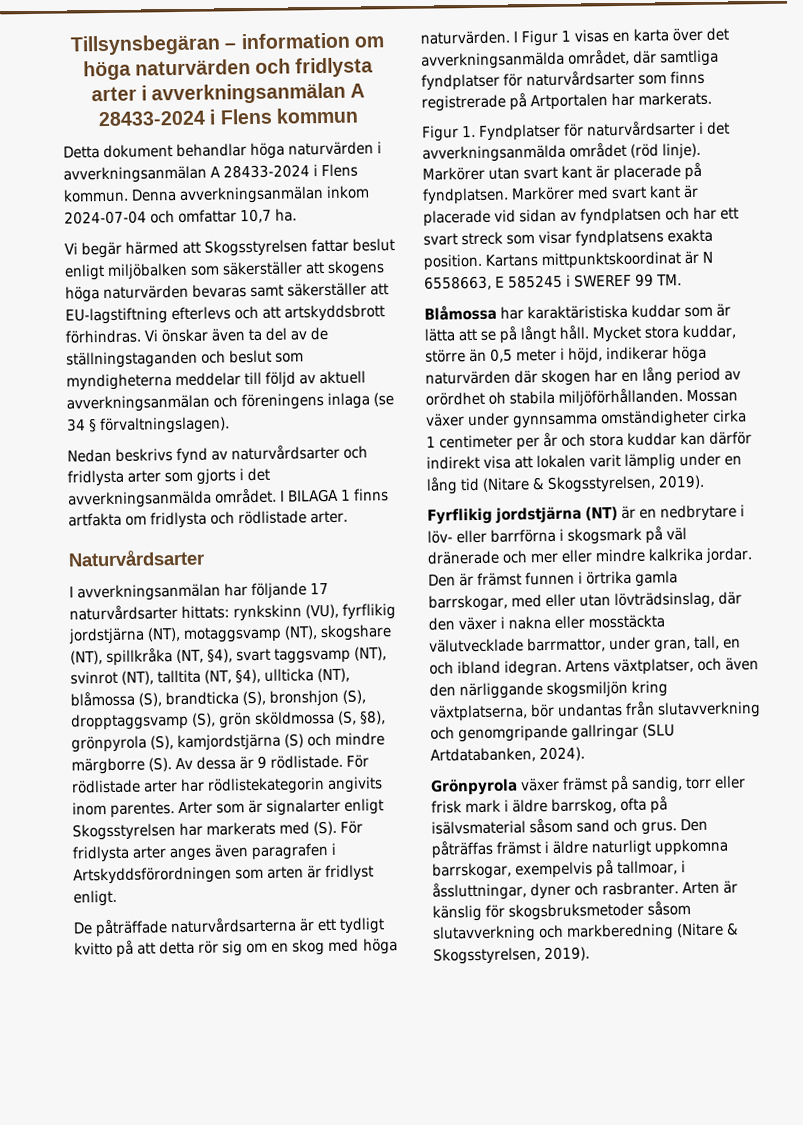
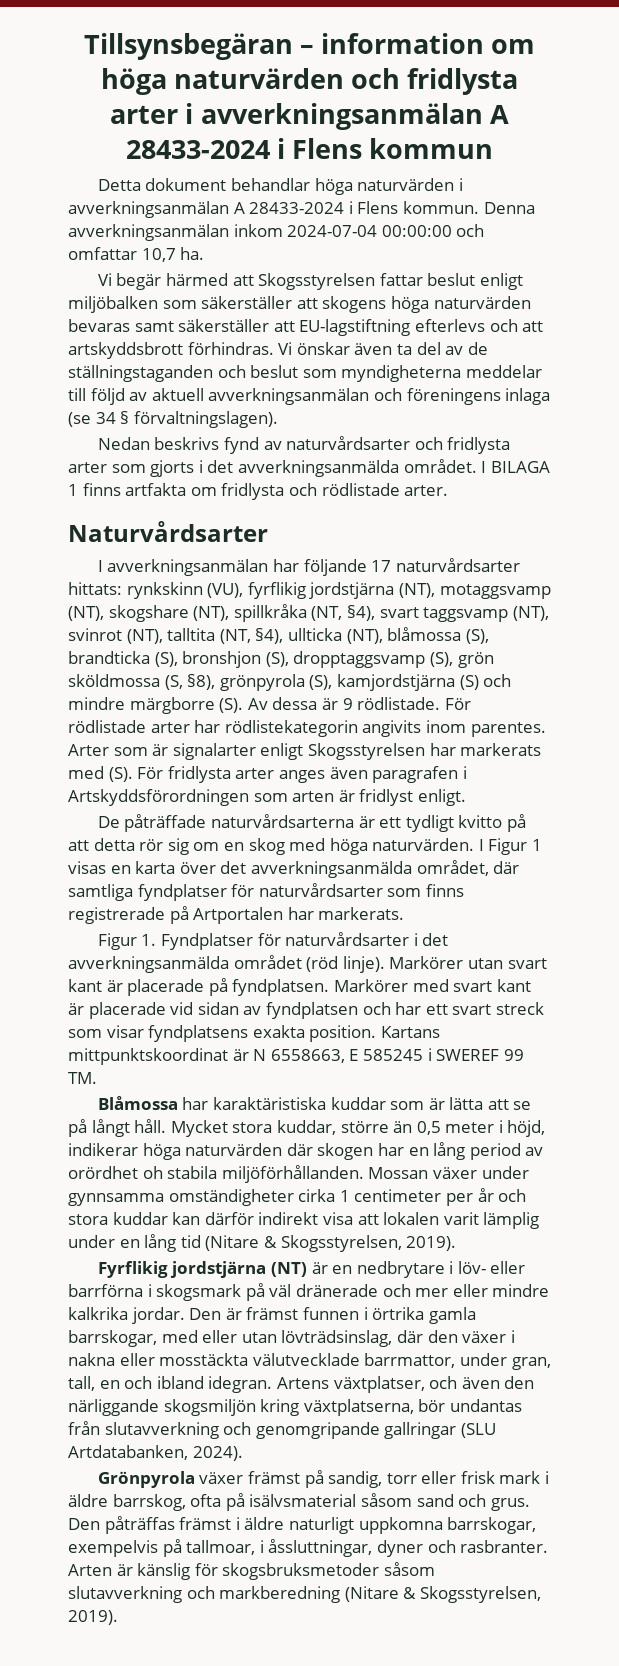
(147, 217) none -> [381,225,452,237] 00:00:00

